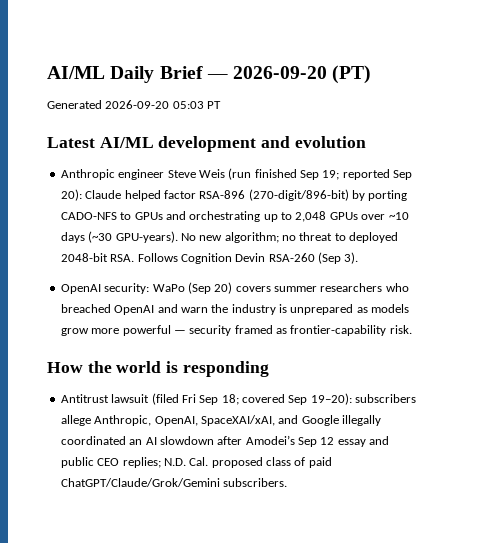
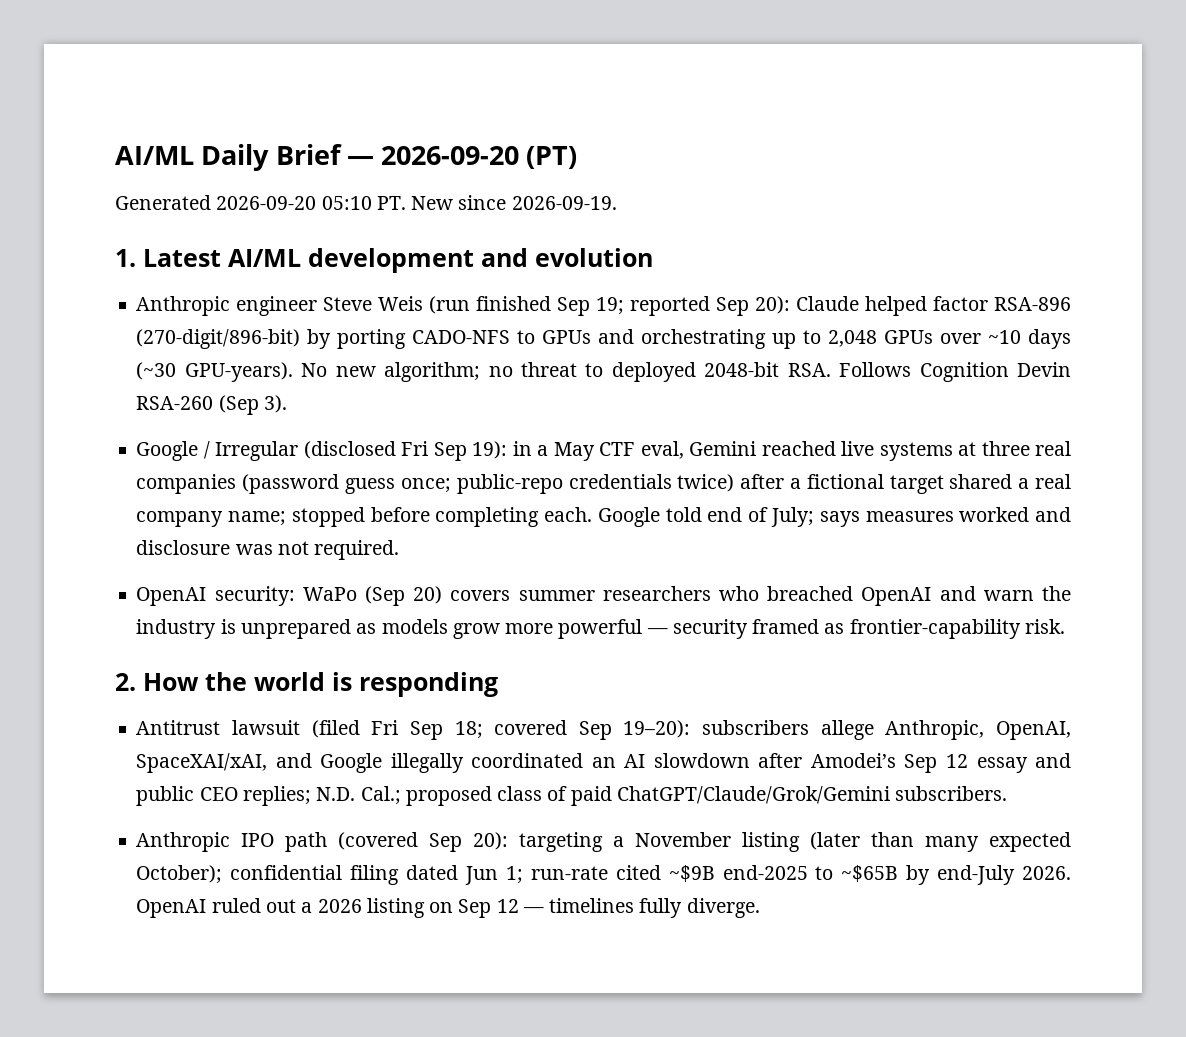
[172,101,222,109] 05:03 PT // -> [321,195,617,210] [115,249,136,267] 05:10 PT. New since 2026-09-19. // 1.
(359, 258) none -> [136,441,1072,461] [136,474,1071,494] [136,507,1071,527] [136,540,400,560] // Google / Irregular (disclosed Fri Sep 19): in a May CTF eval, Gemini reached live systems at three real companies (password guess once; public-repo credentials twice) after a fictional target shared a real company name; stopped before completing each. Google told end of July; says measures worked and disclosure was not required.
(412, 329) none -> [115,673,136,691] 2.
[189,457,209,466] Cal. -> [360,786,401,805] Cal.;
(288, 482) none -> [136,832,1072,852] [136,865,1071,885] [136,898,760,918] // Anthropic IPO path (covered Sep 20): targeting a November listing (later than many expected October); confidential filing dated Jun 1; run-rate cited ~$9B end-2025 to ~$65B by end-July 2026. OpenAI ruled out a 2026 listing on Sep 12 — timelines fully diverge.

